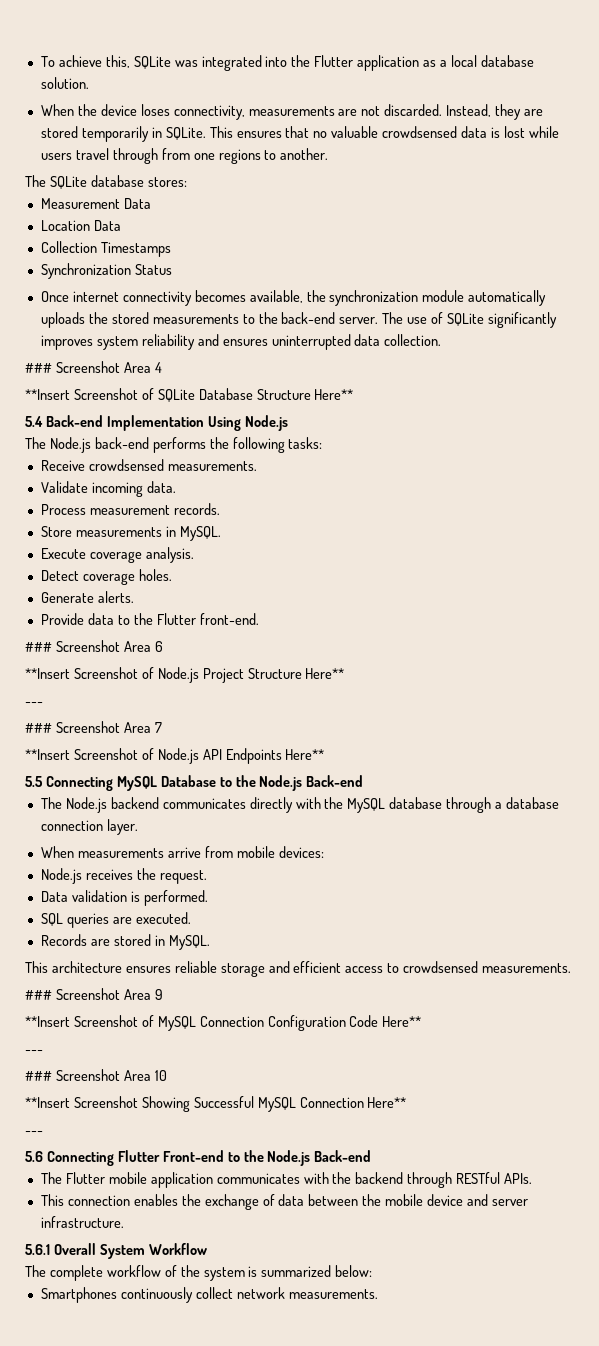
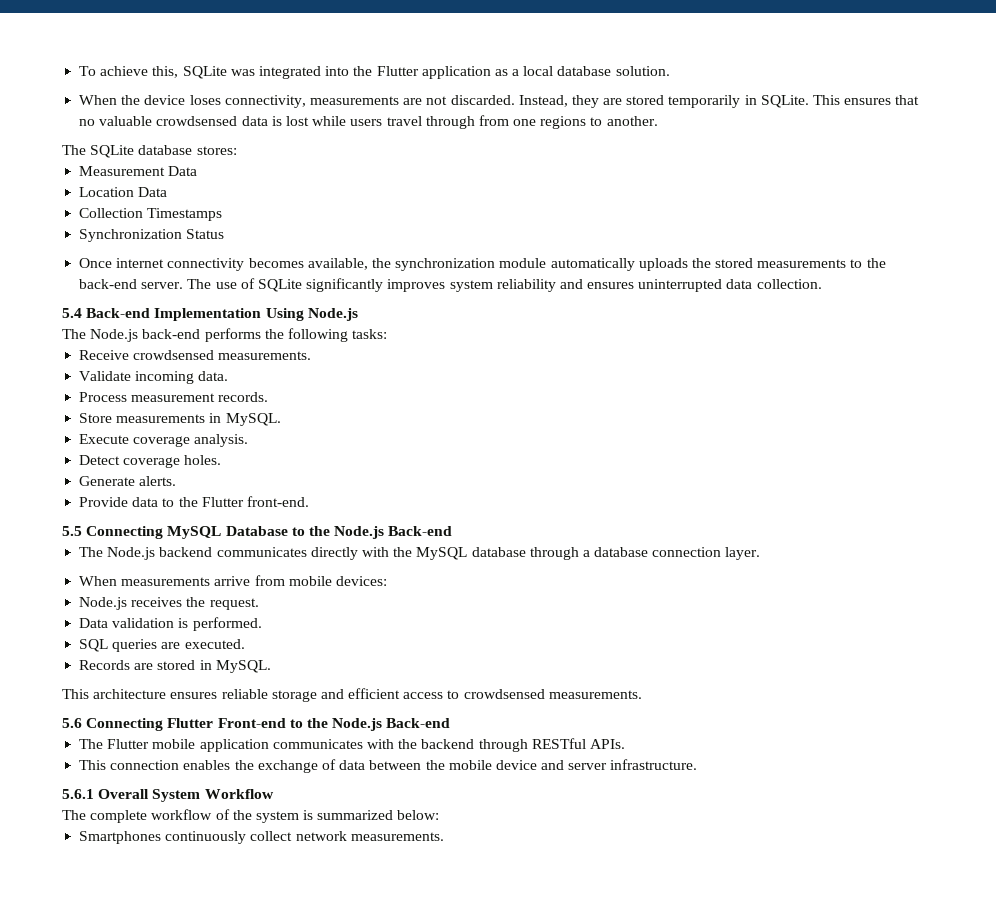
[25,361,162,373] [25,388,354,402] // ### Screenshot Area 4 // **Insert Screenshot of SQLite Database Structure Here** -> (822, 284) none
[25,640,163,652] [25,667,345,683] [25,702,43,706] [25,721,162,733] [25,748,325,764] // ### Screenshot Area 6 // **Insert Screenshot of Node.js Project Structure Here** // --- // ### Screenshot Area 7 // **Insert Screenshot of Node.js API Endpoints Here** -> (309, 501) none
[25,988,163,1000] [25,1015,422,1031] [25,1050,43,1054] [25,1069,167,1081] [25,1096,407,1112] [25,1131,43,1135] // ### Screenshot Area 9 // **Insert Screenshot of MySQL Connection Configuration Code Here** // --- // ### Screenshot Area 10 // **Insert Screenshot Showing Successful MySQL Connection Here** // --- -> (642, 694) none

